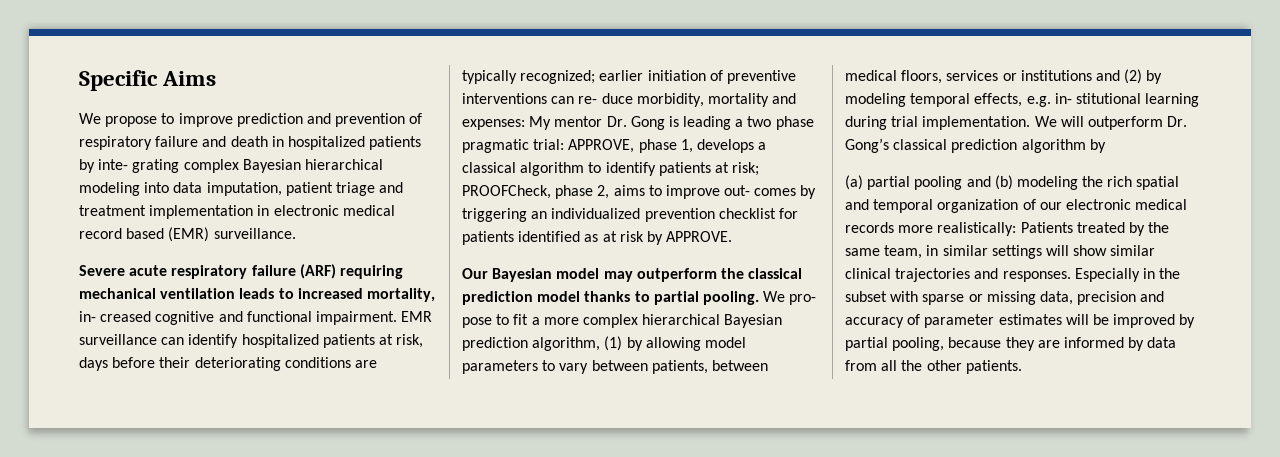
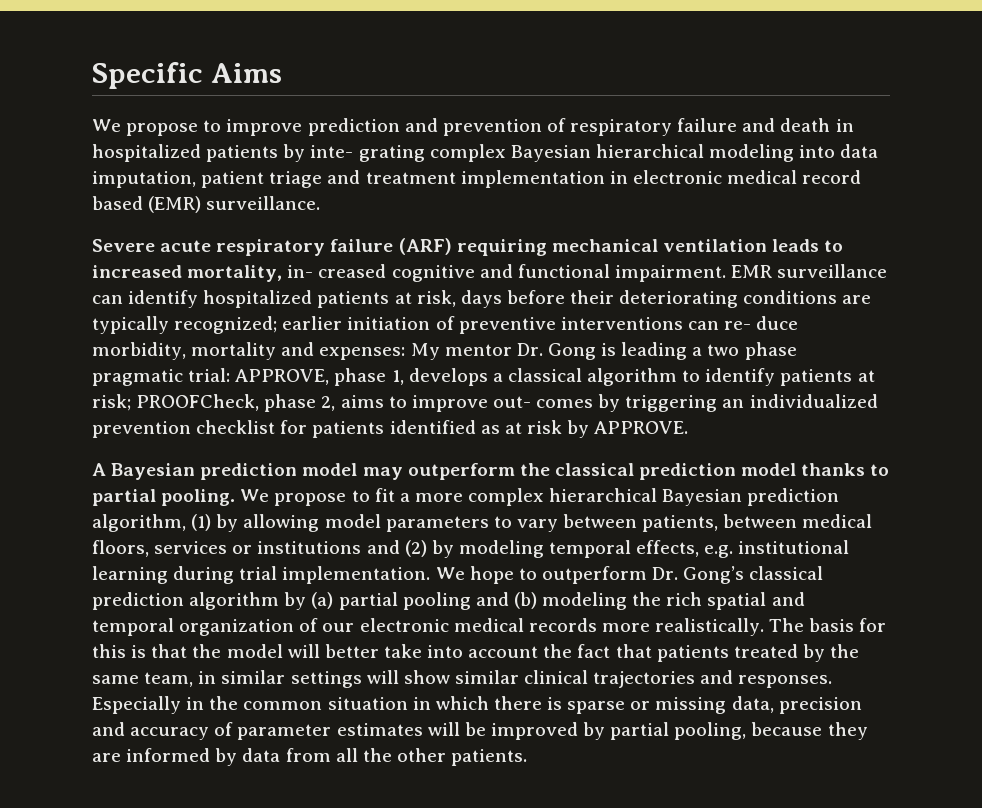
[462,268,553,282] Our Bayesian -> [92,463,298,480] A Bayesian prediction
[789,294,817,305] [462,317,492,328] pro- pose -> [274,493,347,506] propose
[1054,93,1141,104] in- stitutional -> [738,540,850,554] institutional
[1060,116,1084,127] will -> [469,566,537,584] hope to
(1106, 146) // -> (307, 601) none
[937,222,1073,236] realistically: Patients -> [655,618,887,636] [92,644,729,662] realistically. The basis for this is that the model will better take into account the fact that patients
[845,291,919,302] subset with -> [243,696,563,710] common situation in which there is

